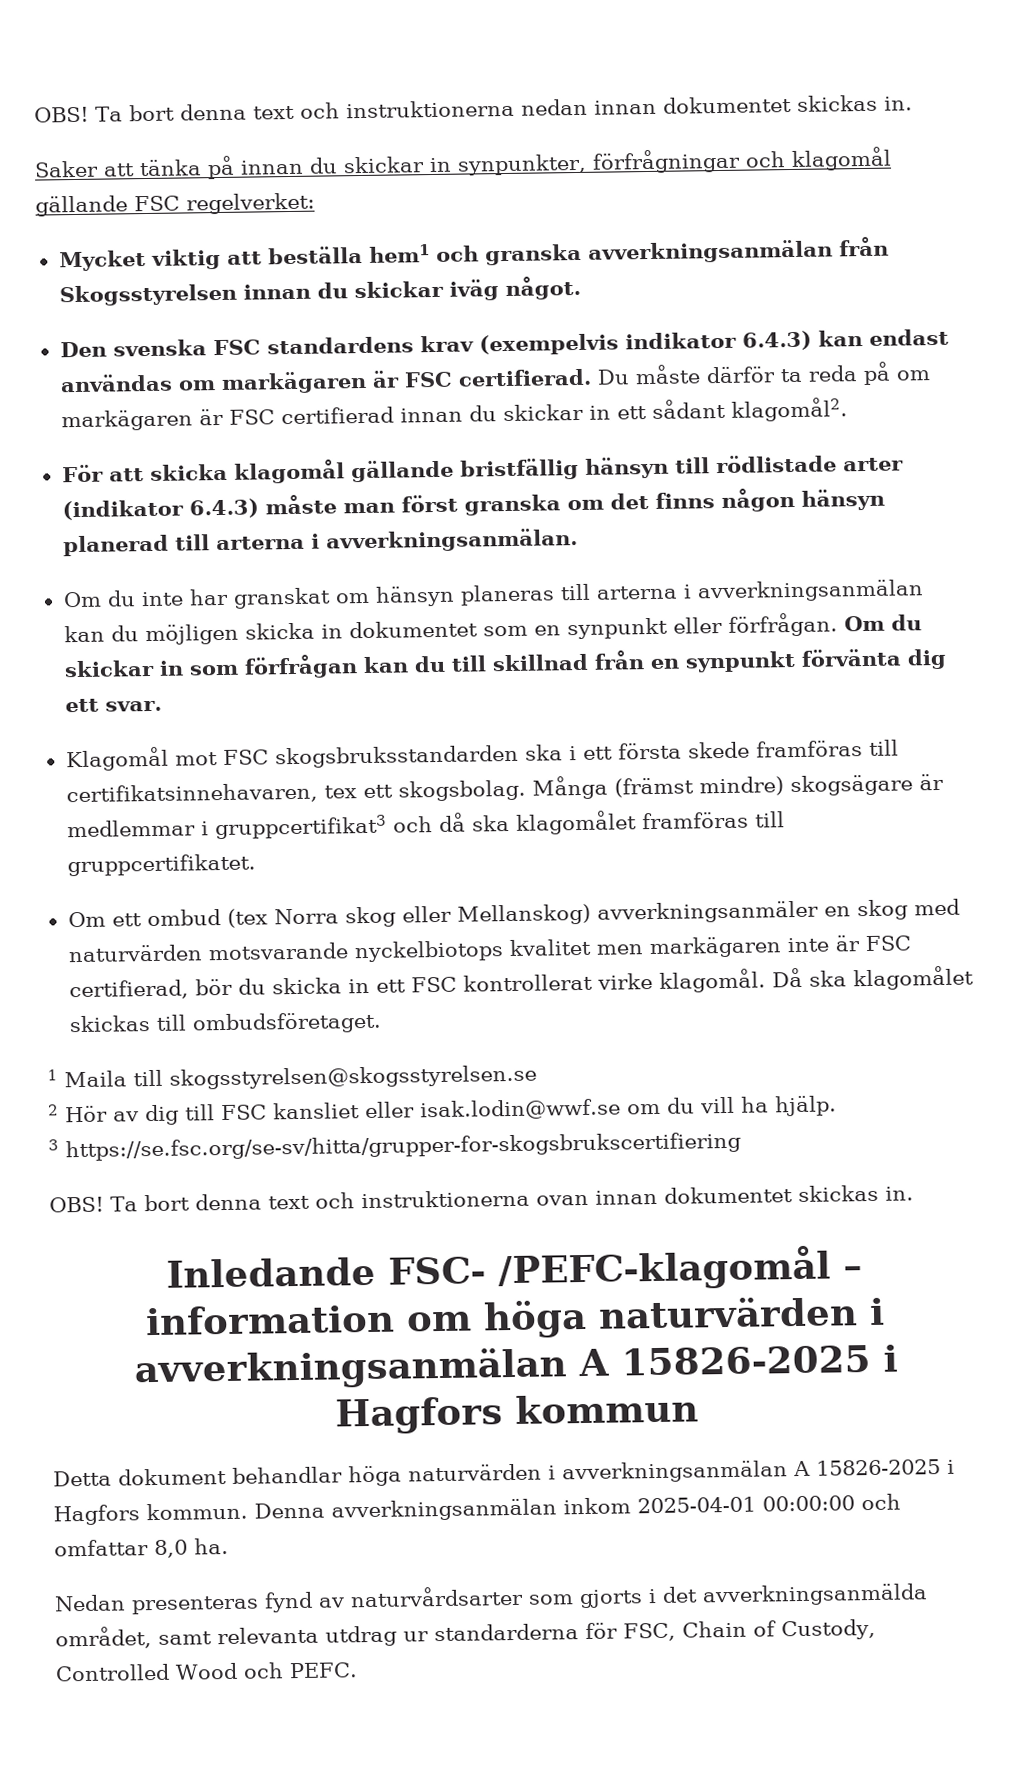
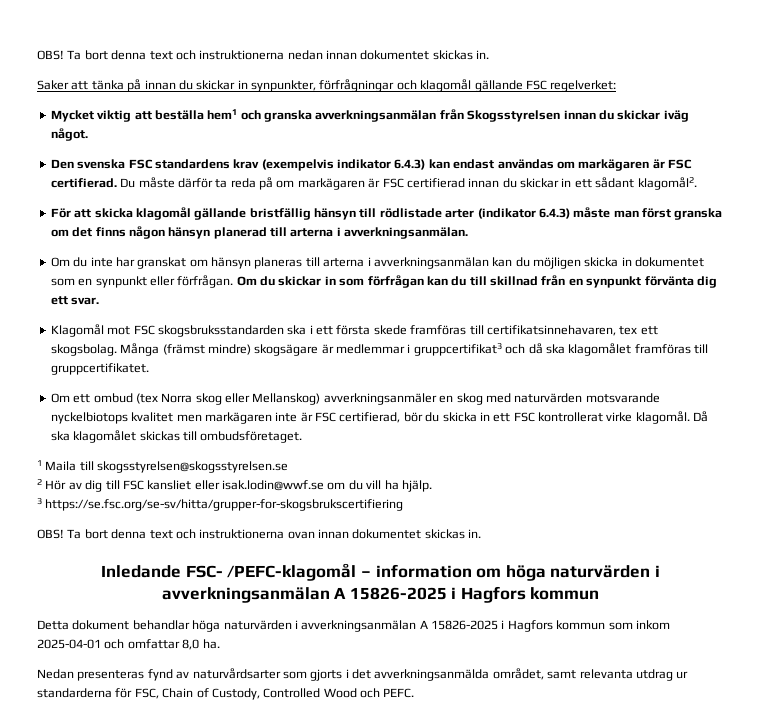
[146,1498,557,1522] kommun. Denna avverkningsanmälan -> [556,620,633,630] kommun som
[762,1495,855,1512] 00:00:00 -> (101, 644) none

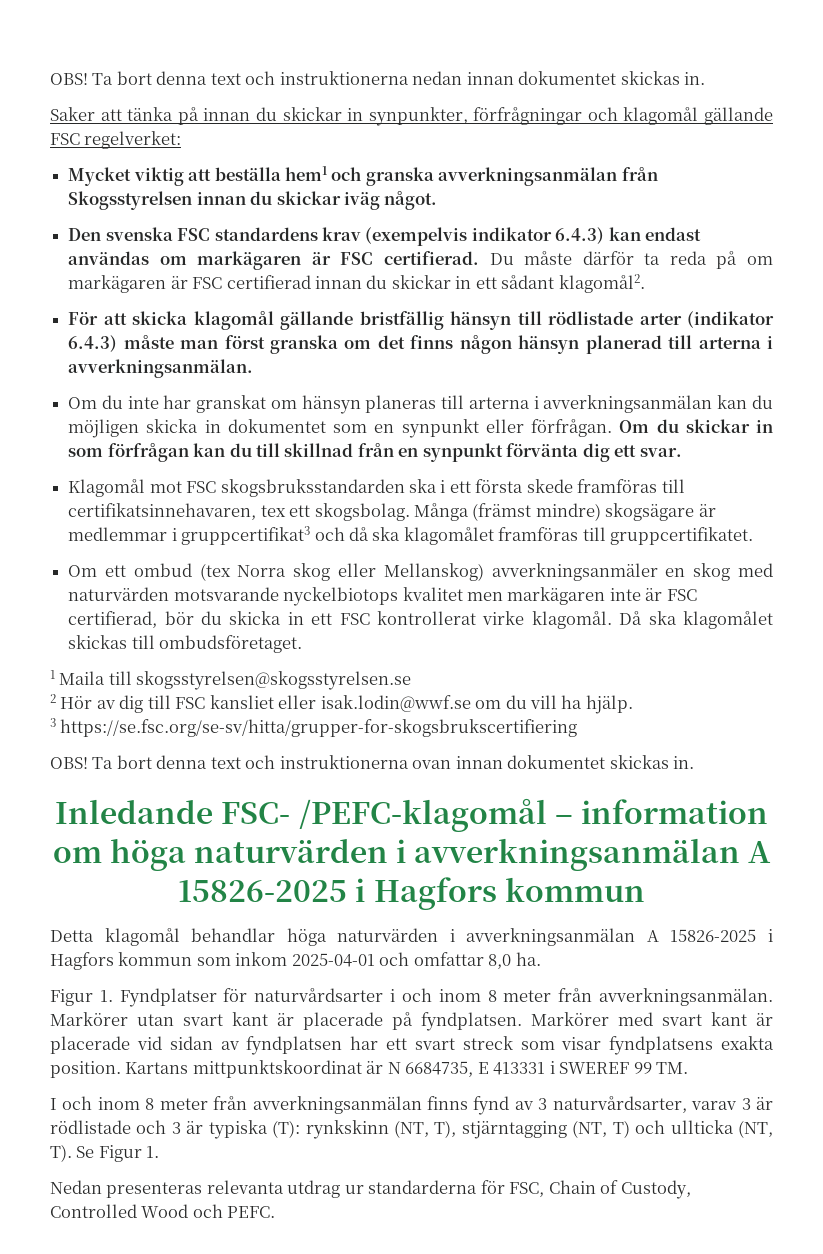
[72,620,130,630] dokument -> [104,928,180,946] klagomål
[37,668,577,681] Nedan presenteras fynd av naturvårdsarter som gjorts i det avverkningsanmälda området, samt -> [50,988,773,1007] [50,1012,773,1031] [50,1036,774,1055] [50,1060,689,1078] [50,1096,774,1115] [50,1120,774,1139] [50,1144,160,1162] [50,1180,203,1198] Figur 1. Fyndplatser för naturvårdsarter i och inom 8 meter från avverkningsanmälan. Markörer utan svart kant är placerade på fyndplatsen. Markörer med svart kant är placerade vid sidan av fyndplatsen har ett svart streck som visar fyndplatsens exakta position. Kartans mittpunktskoordinat är N 6684735, E 413331 i SWEREF 99 TM. // I och inom 8 meter från avverkningsanmälan finns fynd av 3 naturvårdsarter, varav 3 är rödlistade och 3 är typiska (T): rynkskinn (NT, T), stjärntagging (NT, T) och ullticka (NT, T). Se Figur 1. // Nedan presenteras

